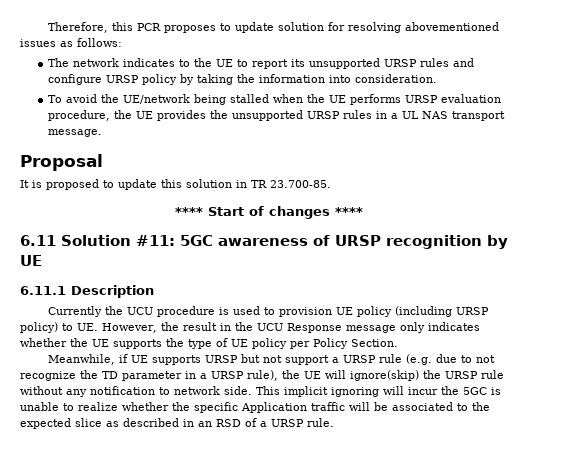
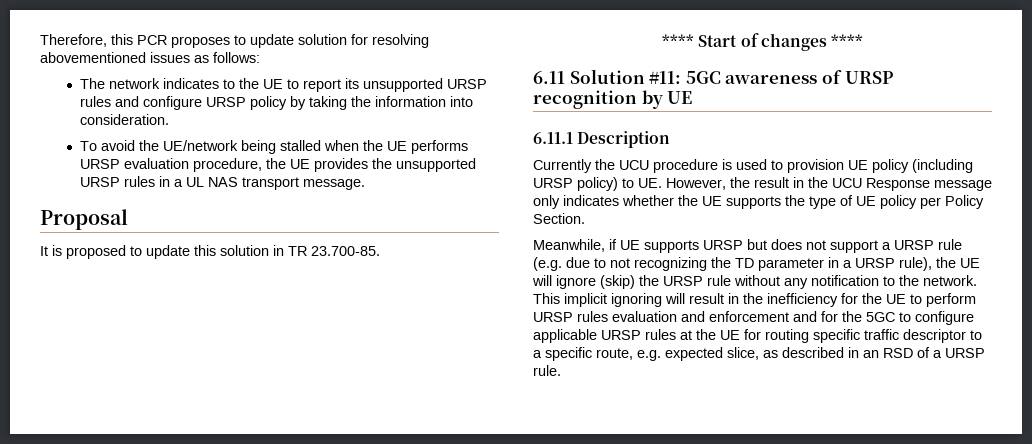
(260, 358) none -> [771,239,802,250] does
[20,371,76,381] recognize -> [634,257,707,271] recognizing
[350,370,419,381] ignore(skip) -> [556,275,635,289] ignore (skip)
[174,386,252,395] network side. -> [899,275,977,286] the network.
[408,386,501,395] [20,402,490,413] [20,418,102,429] incur the 5GC is unable to realize whether the specific Application traffic will be associated to the expected slice -> [689,293,976,307] [533,311,974,325] [533,329,982,343] [533,347,759,361] result in the inefficiency for the UE to perform URSP rules evaluation and enforcement and for the 5GC to configure applicable URSP rules at the UE for routing specific traffic descriptor to a specific route, e.g. expected slice,

